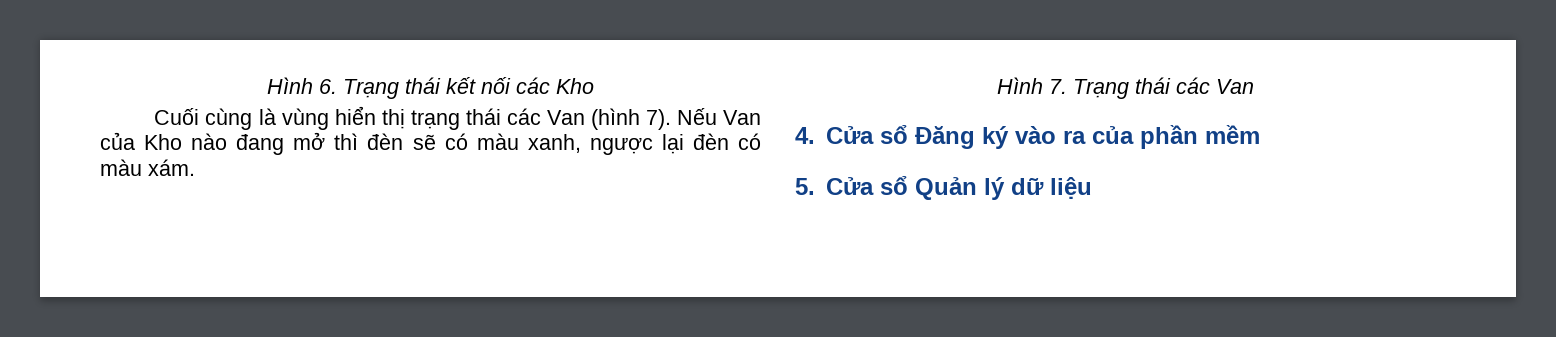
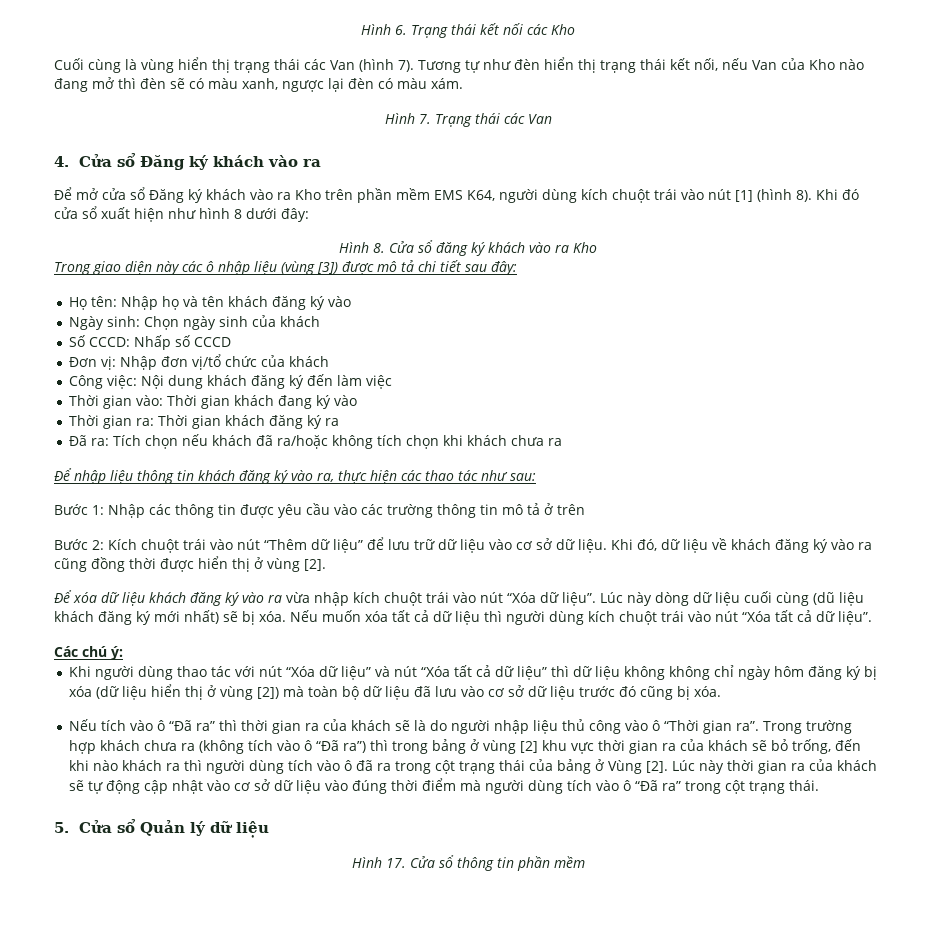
[676,108,717,125] Nếu -> [418,57,748,73] Tương tự như đèn hiển thị trạng thái kết nối, nếu
[1014,125,1260,149] vào ra của phần mềm -> [212,155,321,167] [54,187,859,203] [54,206,309,222] [339,240,597,256] [54,260,517,275] [69,296,352,310] [69,315,321,330] [69,335,232,350] [69,354,330,370] [69,374,393,389] [69,395,358,409] [69,415,340,429] [69,434,563,449] [54,468,536,484] [54,503,585,518] [54,537,872,553] [54,556,326,572] [54,590,864,606] [54,610,872,625] [54,646,123,660] [69,665,878,680] [69,684,722,700] [69,719,853,734] [69,739,862,754] [69,759,878,774] [69,778,820,794] khách vào ra // Để mở cửa sổ Đăng ký khách vào ra Kho trên phần mềm EMS K64, người dùng kích chuột trái vào nút [1] (hình 8). Khi đó cửa sổ xuất hiện như hình 8 dưới đây: // Hình 8. Cửa sổ đăng ký khách vào ra Kho // Trong giao diện này các ô nhập liệu (vùng [3]) được mô tả chi tiết sau đây: // Họ tên: Nhập họ và tên khách đăng ký vào // Ngày sinh: Chọn ngày sinh của khách // Số CCCD: Nhấp số CCCD // Đơn vị: Nhập đơn vị/tổ chức của khách // Công việc: Nội dung khách đăng ký đến làm việc // Thời gian vào: Thời gian khách đang ký vào // Thời gian ra: Thời gian khách đăng ký ra // Đã ra: Tích chọn nếu khách đã ra/hoặc không tích chọn khi khách chưa ra // Để nhập liệu thông tin khách đăng ký vào ra, thực hiện các thao tác như sau: // Bước 1: Nhập các thông tin được yêu cầu vào các trường thông tin mô tả ở trên // Bước 2: Kích chuột trái vào nút “Thêm dữ liệu” để lưu trữ dữ liệu vào cơ sở dữ liệu. Khi đó, dữ liệu về khách đăng ký vào ra cũng đồng thời được hiển thị ở vùng [2]. // Để xóa dữ liệu khách đăng ký vào ra vừa nhập kích chuột trái vào nút “Xóa dữ liệu”. Lúc này dòng dữ liệu cuối cùng (dũ liệu khách đăng ký mới nhất) sẽ bị xóa. Nếu muốn xóa tất cả dữ liệu thì người dùng kích chuột trái vào nút “Xóa tất cả dữ liệu”. // Các chú ý: // Khi người dùng thao tác với nút “Xóa dữ liệu” và nút “Xóa tất cả dữ liệu” thì dữ liệu không không chỉ ngày hôm đăng ký bị xóa (dữ liệu hiển thị ở vùng [2]) mà toàn bộ dữ liệu đã lưu vào cơ sở dữ liệu trước đó cũng bị xóa. // Nếu tích vào ô “Đã ra” thì thời gian ra của khách sẽ là do người nhập liệu thủ công vào ô “Thời gian ra”. Trong trường hợp khách chưa ra (không tích vào ô “Đã ra”) thì trong bảng ở vùng [2] khu vực thời gian ra của khách sẽ bỏ trống, đến khi nào khách ra thì người dùng tích vào ô đã ra trong cột trạng thái của bảng ở Vùng [2]. Lúc này thời gian ra của khách sẽ tự động cập nhật vào cơ sở dữ liệu vào đúng thời điểm mà người dùng tích vào ô “Đã ra” trong cột trạng thái.
(1092, 188) none -> [351,855,585,871] // Hình 17. Cửa sổ thông tin phần mềm

